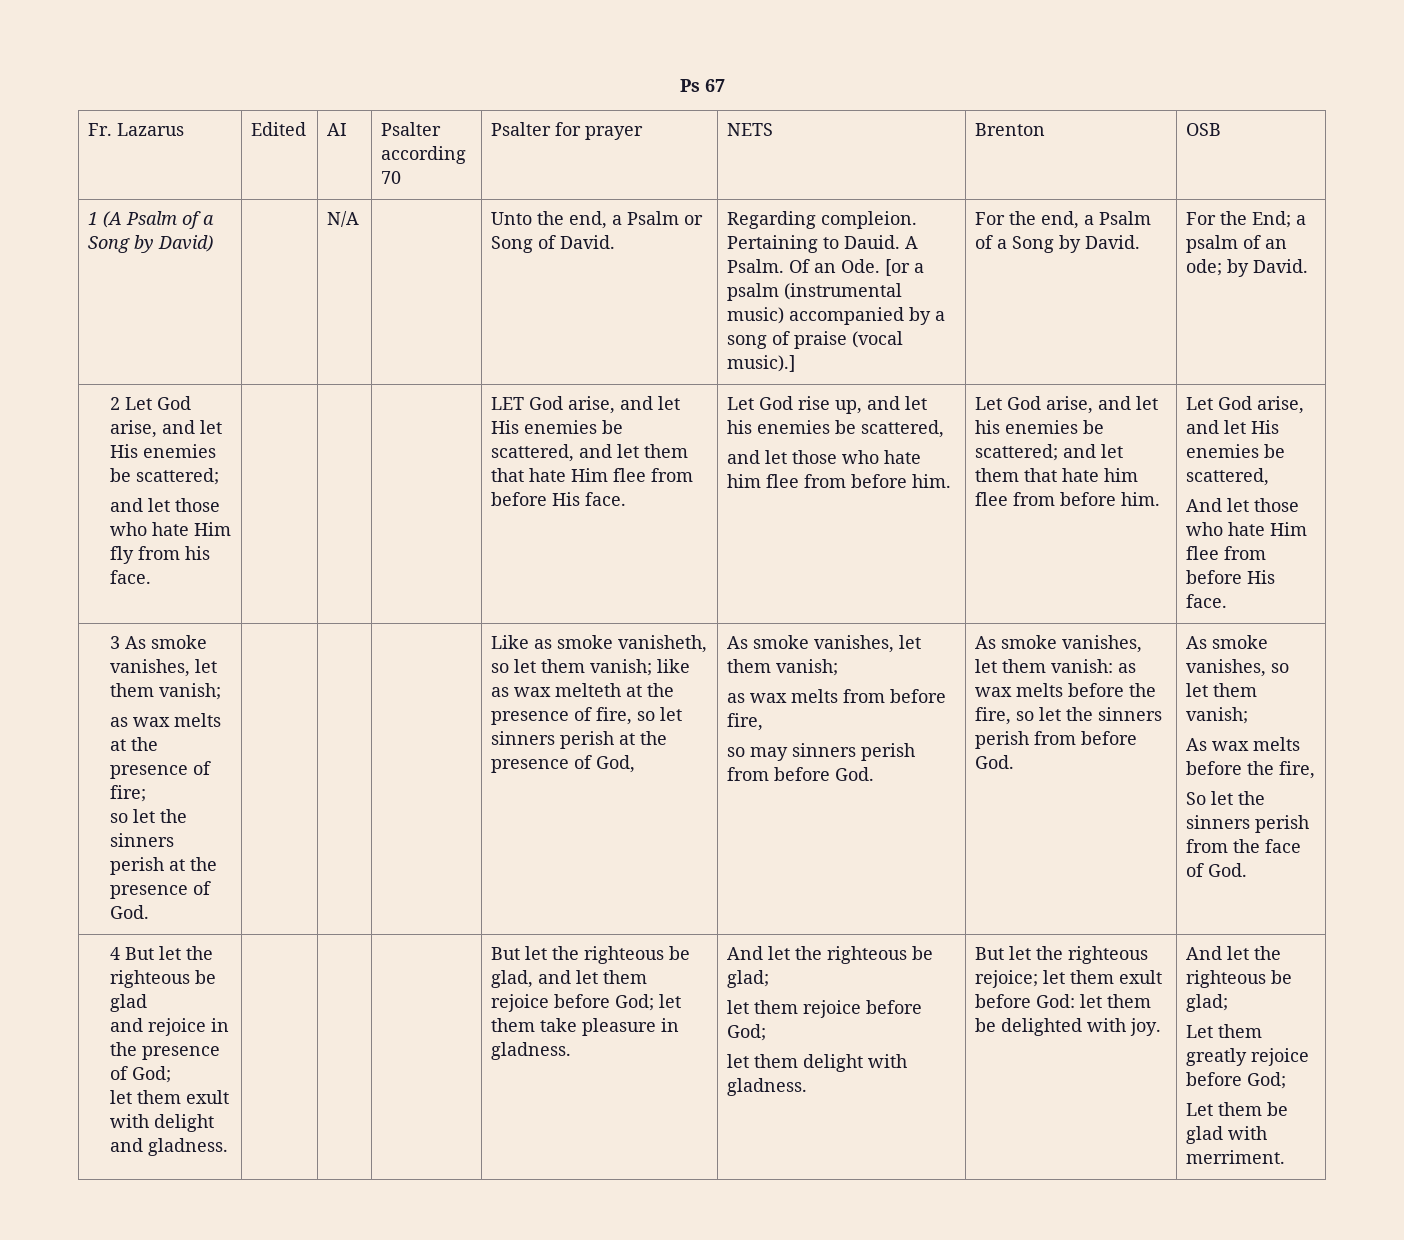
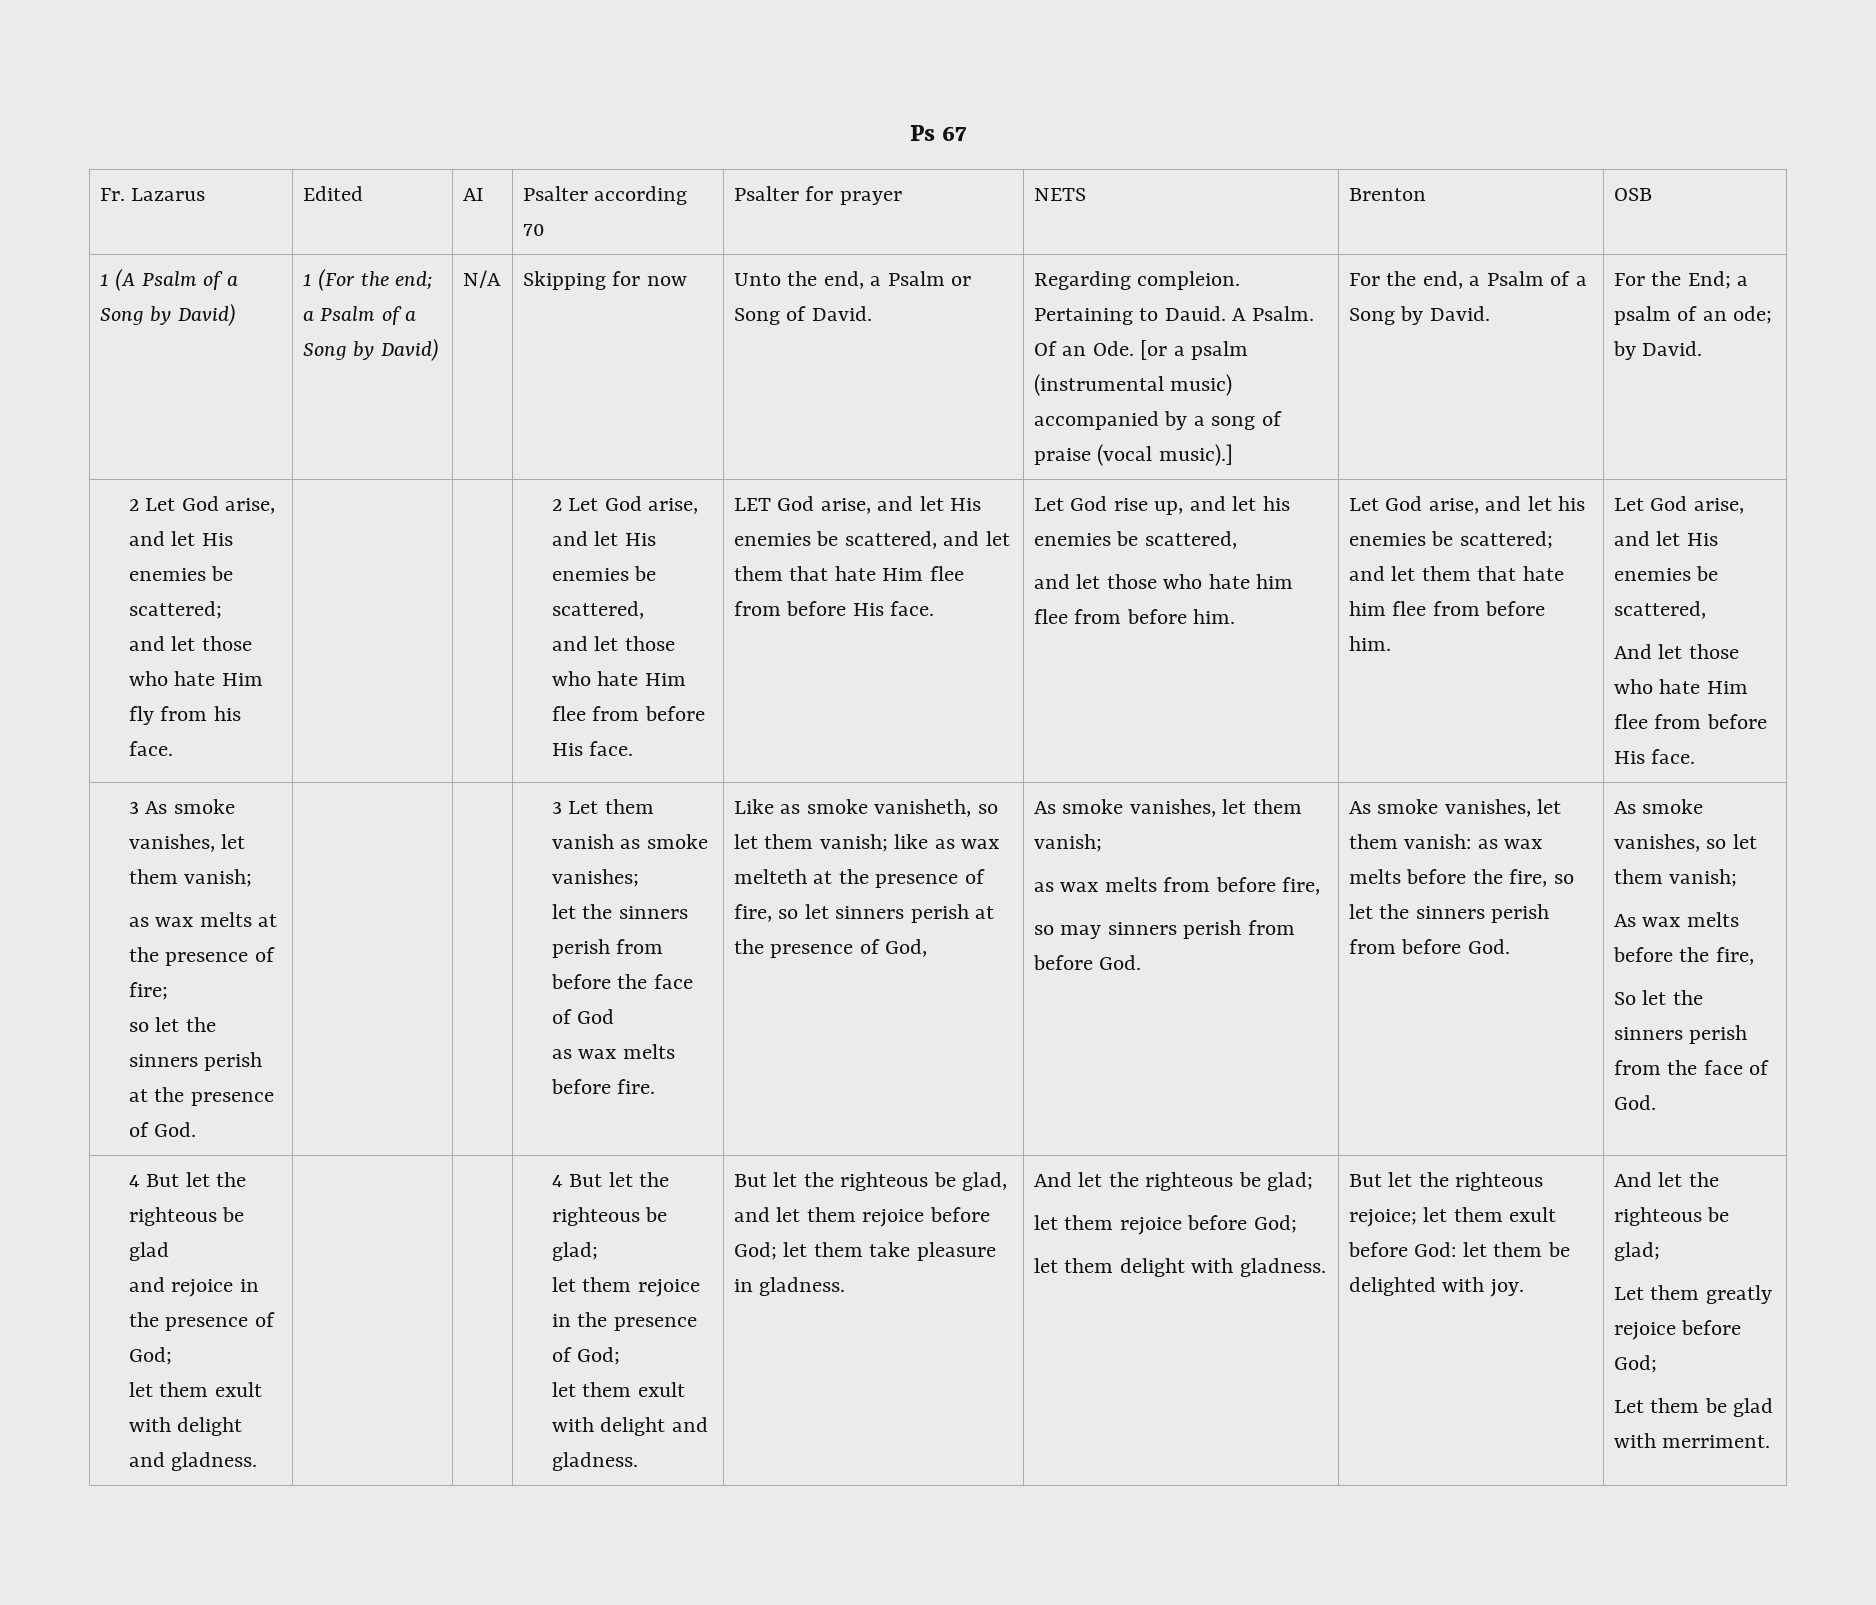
[327,211,360,227] | N/A | -> [302,269,433,291] [302,306,417,325] [302,339,439,361] [462,270,501,288] [522,271,687,290] 1 (For the end; a Psalm of a Song by David) | N/A | Skipping for now
(151, 577) none -> [551,496,699,514] [551,531,656,546] [551,566,657,581] [551,601,644,619] [551,636,675,651] [551,671,686,686] [551,706,705,721] [551,741,634,756] 2 Let God arise, and let His enemies be scattered, // and let those who hate Him flee from before His face.
(149, 912) none -> [551,799,654,814] [551,834,708,849] [551,869,639,887] [551,904,688,919] [551,939,664,958] [550,974,693,989] [551,1009,615,1024] [551,1044,675,1059] [550,1079,656,1094] 3 Let them vanish as smoke vanishes; // let the sinners perish from before the face of God // as wax melts before fire.
(228, 1147) none -> [551,1172,670,1187] [551,1207,668,1226] [551,1242,598,1261] [551,1277,700,1297] [551,1312,697,1331] [551,1347,621,1365] [551,1382,685,1397] [551,1417,708,1436] [551,1452,638,1471] 4 But let the righteous be glad; // let them rejoice in the presence of God; // let them exult with delight and gladness.

